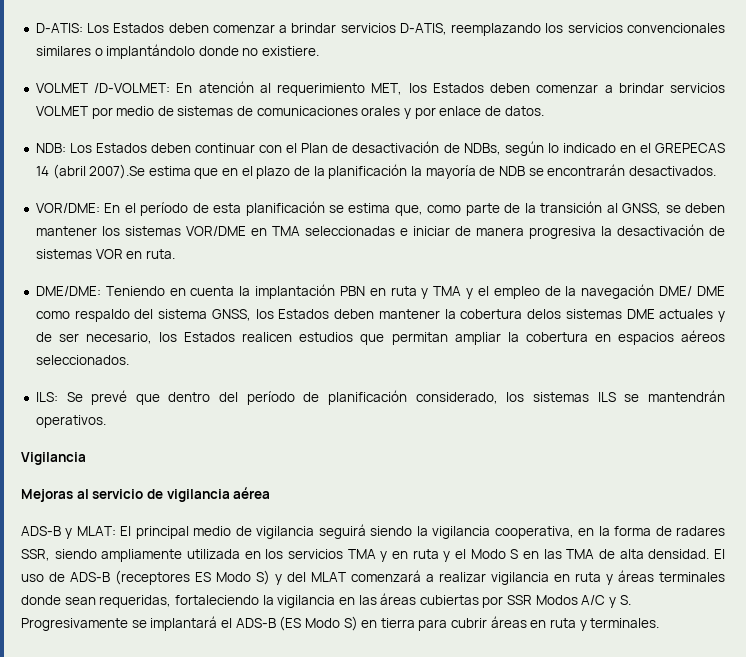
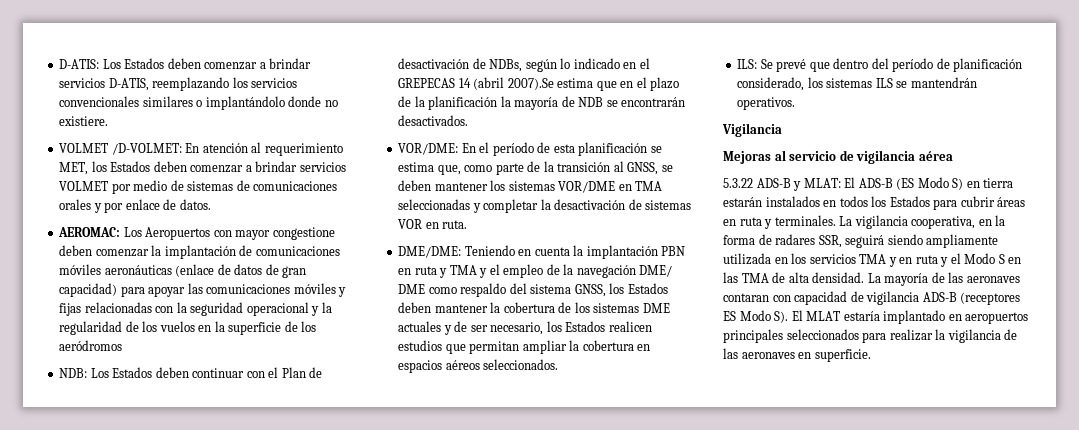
(544, 111) none -> [58,227,335,240] [59,245,340,259] [59,264,307,278] [59,283,347,297] [59,302,332,316] [59,321,317,335] [59,340,123,351] // AEROMAC: Los Aeropuertos con mayor congestione deben comenzar la implantación de comunicaciones móviles aeronáuticas (enlace de datos de gran capacidad) para apoyar las comunicaciones móviles y fijas relacionadas con la seguridad operacional y la regularidad de los vuelos en la superficie de los aeródromos
[399,226,596,239] e iniciar de manera progresiva -> [472,199,539,213] y completar
[527,309,562,319] delos -> [558,302,590,313] de los
(271, 493) none -> [723,178,753,188] 5.3.22
[135,524,428,539] principal medio de vigilancia seguirá siendo la -> [858,177,1014,190] [723,196,1026,210] [723,215,853,229] ADS-B (ES Modo S) en tierra estarán instalados en todos los Estados para cubrir áreas en ruta y terminales. La
(50, 555) none -> [845,235,885,248] seguirá
[714,549,725,559] [21,570,725,585] [21,593,631,608] [21,616,660,631] El uso de ADS-B (receptores ES Modo S) y del MLAT comenzará a realizar vigilancia en ruta y áreas terminales donde sean requeridas, fortaleciendo la vigilancia en las áreas cubiertas por SSR Modos A/C y S. Progresivamente se implantará el ADS-B (ES Modo S) en tierra para cubrir áreas en ruta y terminales. -> [867,272,1020,286] [723,291,1021,305] [723,310,1029,324] [723,329,1018,343] [723,348,871,362] La mayoría de las aeronaves contaran con capacidad de vigilancia ADS-B (receptores ES Modo S). El MLAT estaría implantado en aeropuertos principales seleccionados para realizar la vigilancia de las aeronaves en superficie.

